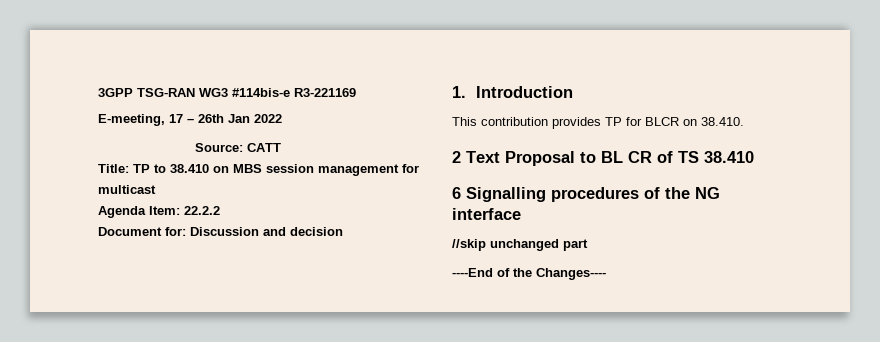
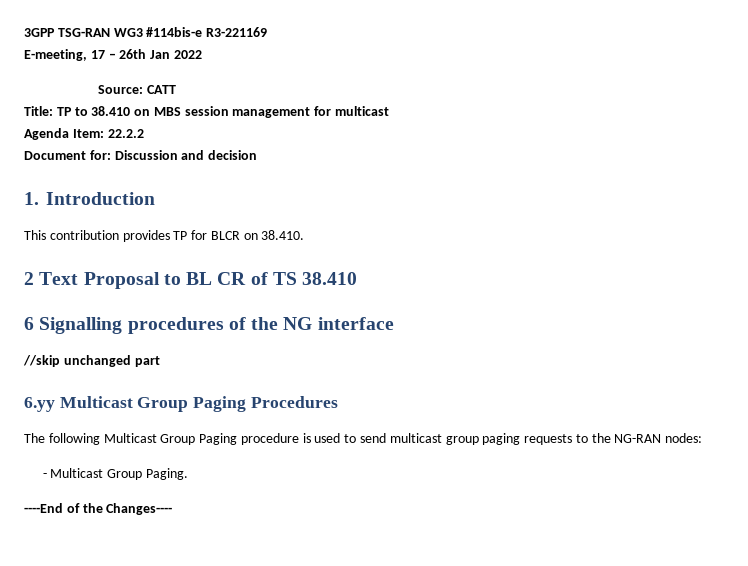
(588, 245) none -> [24,396,338,412] [24,433,703,445] [42,468,188,480] // 6.yy Multicast Group Paging Procedures // The following Multicast Group Paging procedure is used to send multicast group paging requests to the NG-RAN nodes: // - Multicast Group Paging.

